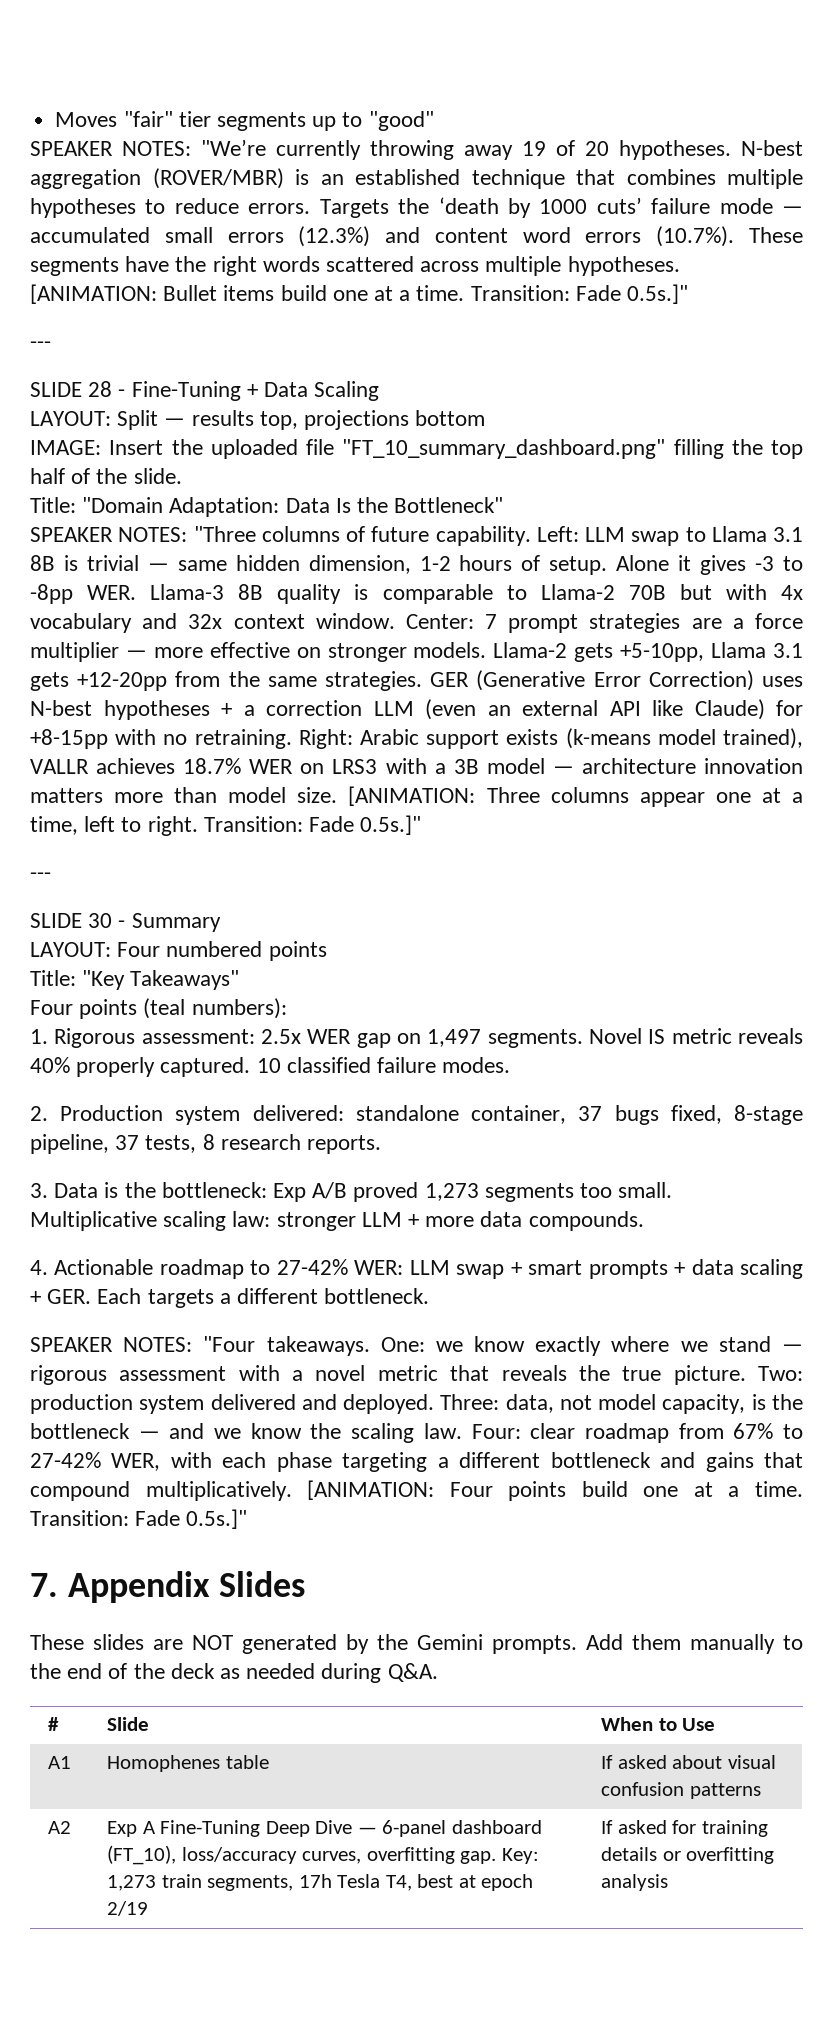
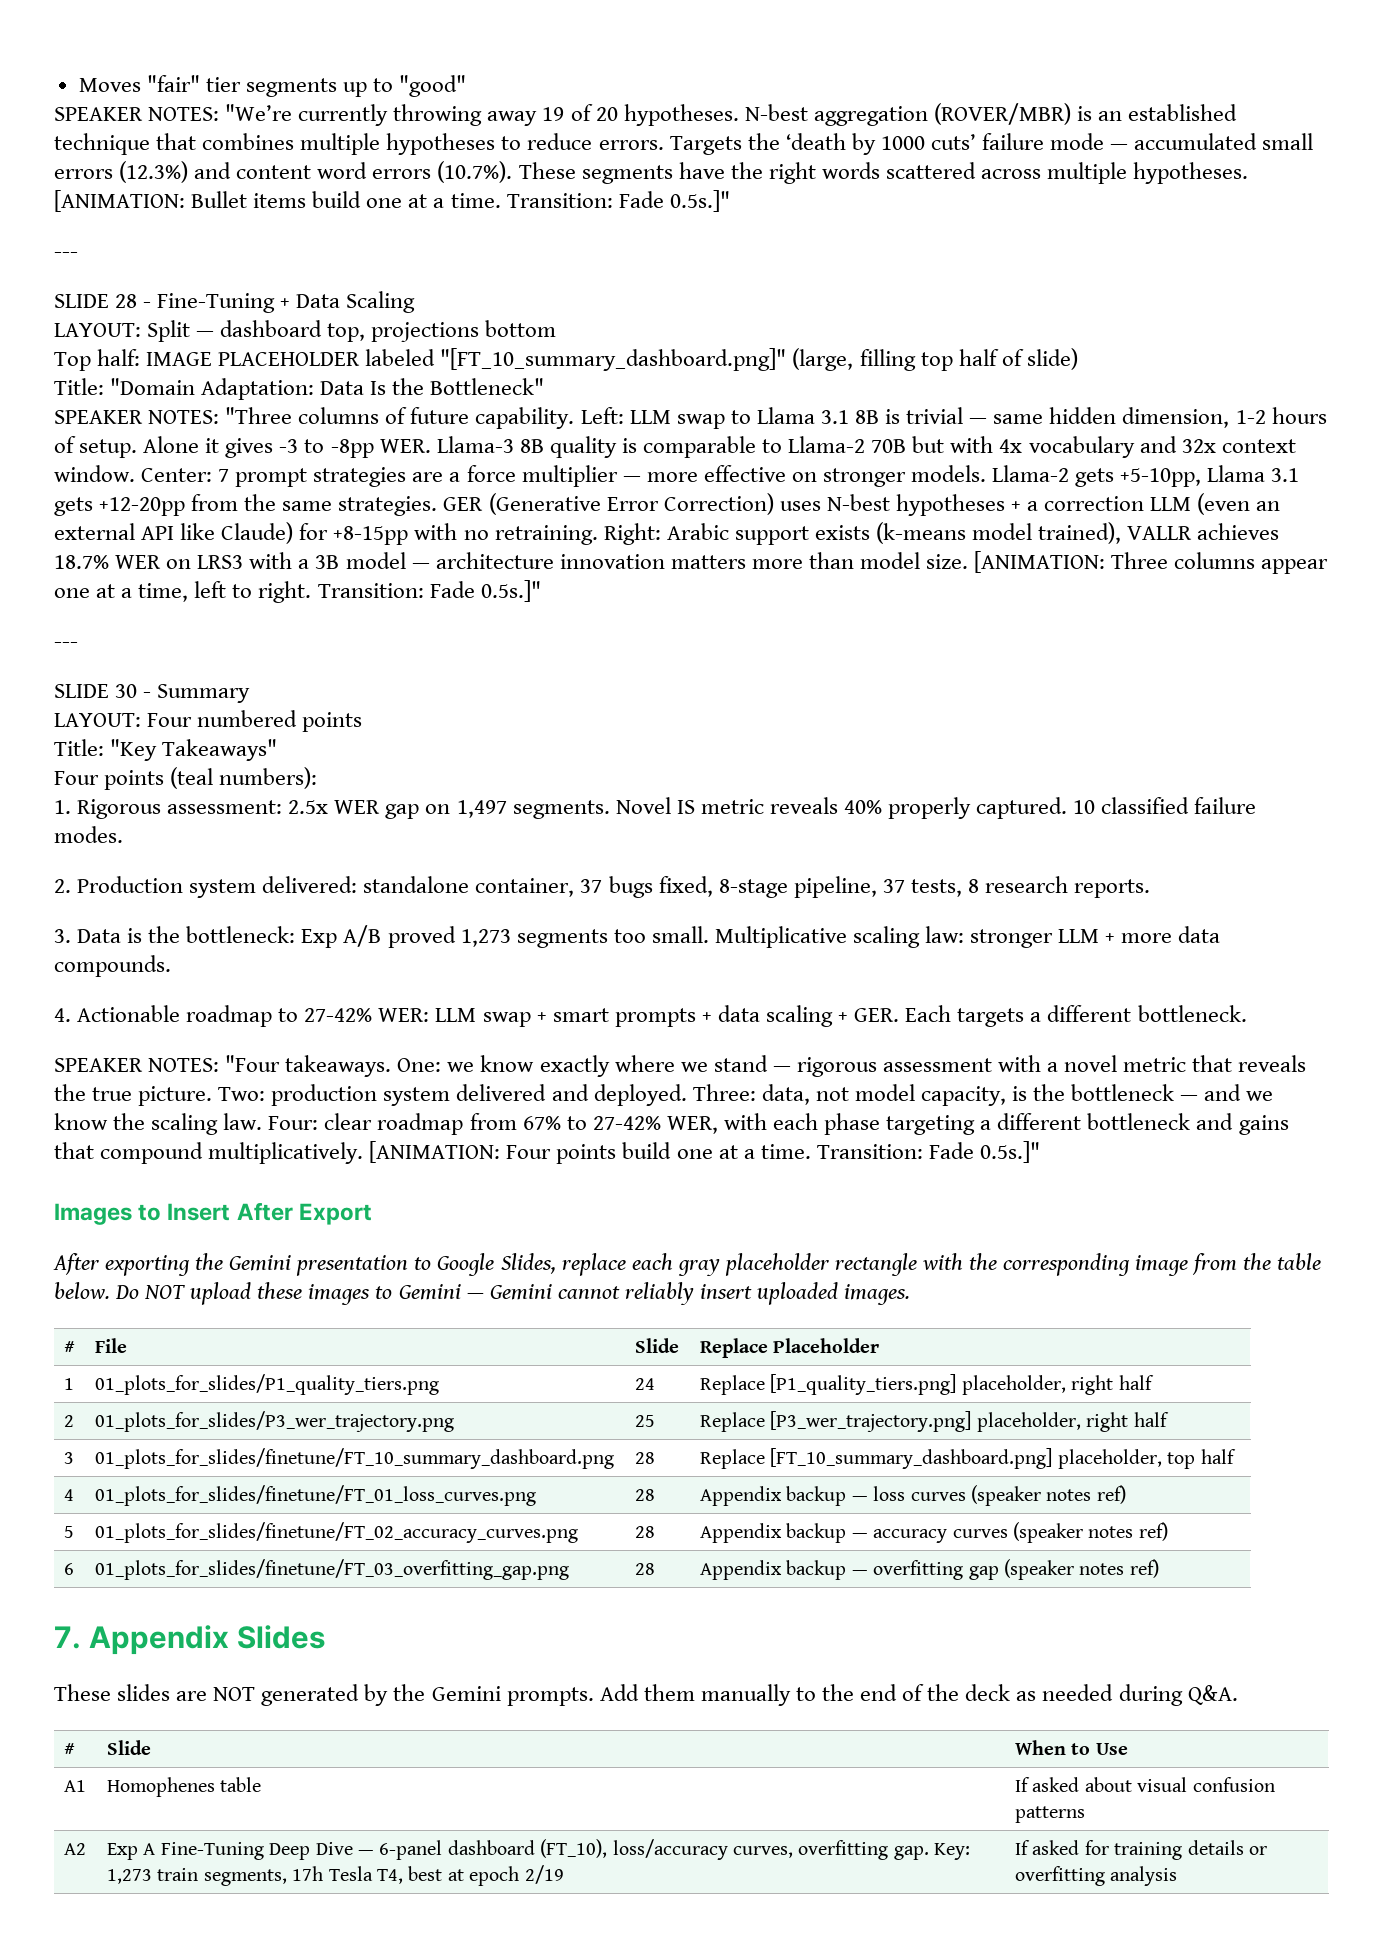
[191,410,254,426] results -> [220,320,323,337] dashboard
[30,439,763,459] IMAGE: Insert the uploaded file "FT_10_summary_dashboard.png" filling the -> [54,348,916,371] Top half: IMAGE PLACEHOLDER labeled "[FT_10_summary_dashboard.png]" (large, filling
[96,468,182,484] the slide. -> [1026,348,1078,370] slide)
(248, 1519) none -> [54,1202,372,1225] [53,1253,1322,1276] [54,1282,911,1305] [64,1341,76,1353] [95,1338,128,1353] [635,1338,680,1353] [700,1338,880,1358] [64,1378,75,1390] [95,1374,440,1395] [635,1378,656,1390] [700,1374,1154,1395] [64,1415,75,1427] [95,1411,455,1432] [635,1415,656,1427] [700,1411,1169,1432] [64,1452,75,1464] [95,1448,615,1469] [635,1452,656,1464] [700,1448,1236,1469] [64,1489,75,1501] [95,1485,537,1506] [635,1489,656,1501] [700,1485,1126,1506] [64,1526,75,1538] [95,1522,579,1543] [635,1526,656,1538] [700,1522,1168,1543] [64,1563,75,1575] [95,1559,570,1580] [635,1563,656,1575] [700,1559,1159,1580] // Images to Insert After Export // After exporting the Gemini presentation to Google Slides, replace each gray placeholder rectangle with the corresponding image from the table below. Do NOT upload these images to Gemini — Gemini cannot reliably insert uploaded images. // # | File | Slide | Replace Placeholder // 1 | 01_plots_for_slides/P1_quality_tiers.png | 24 | Replace [P1_quality_tiers.png] placeholder, right half // 2 | 01_plots_for_slides/P3_wer_trajectory.png | 25 | Replace [P3_wer_trajectory.png] placeholder, right half // 3 | 01_plots_for_slides/finetune/FT_10_summary_dashboard.png | 28 | Replace [FT_10_summary_dashboard.png] placeholder, top half // 4 | 01_plots_for_slides/finetune/FT_01_loss_curves.png | 28 | Appendix backup — loss curves (speaker notes ref) // 5 | 01_plots_for_slides/finetune/FT_02_accuracy_curves.png | 28 | Appendix backup — accuracy curves (speaker notes ref) // 6 | 01_plots_for_slides/finetune/FT_03_overfitting_gap.png | 28 | Appendix backup — overfitting gap (speaker notes ref)

